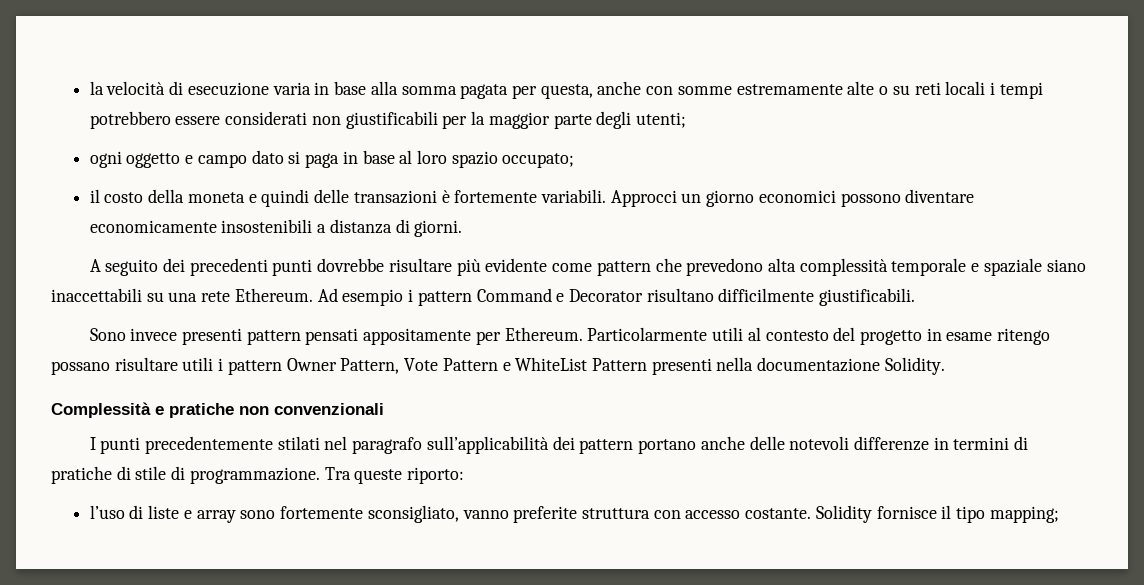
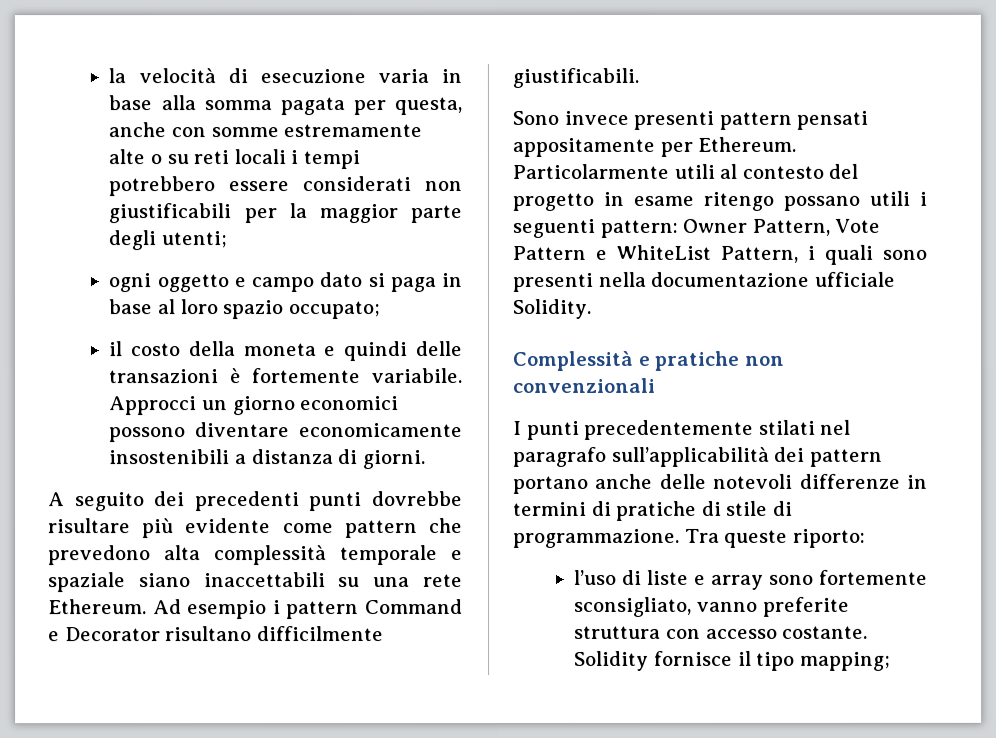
[540,189,606,203] variabili. -> [371,368,463,384] variabile.
[114,357,178,371] risultare -> (860, 203) none
[227,360,282,375] pattern -> [512,218,678,238] seguenti pattern:
[591,358,647,371] Pattern -> [720,244,927,265] Pattern, i quali sono
(881, 364) none -> [813,271,895,287] ufficiale

